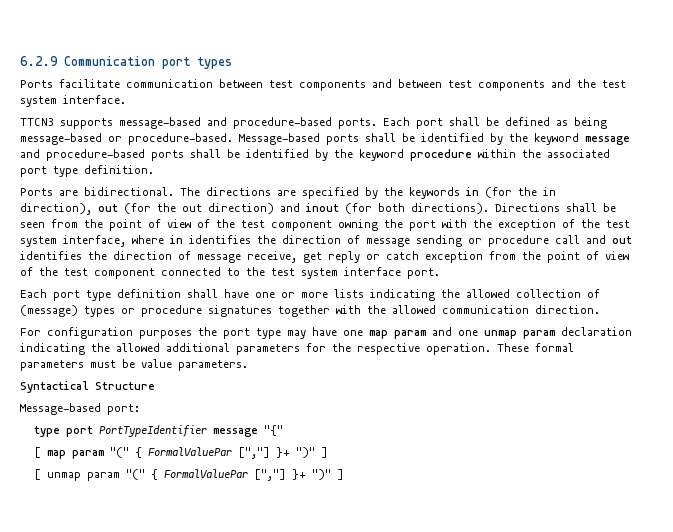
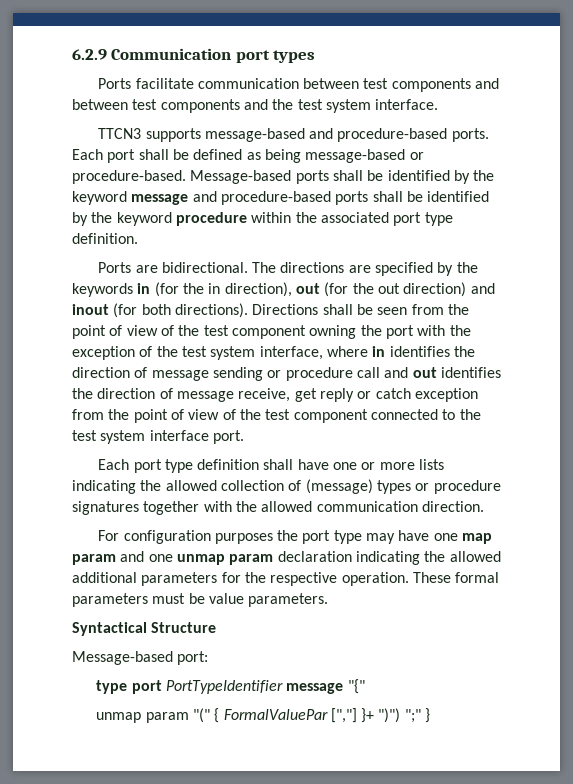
[34,447,329,459] [34,469,42,480] [ map param "(" { FormalValuePar [","] }+ ")" ] // [ -> (365, 686) none
[312,469,345,480] ")" ] -> [378,708,431,723] ")") ";" }

